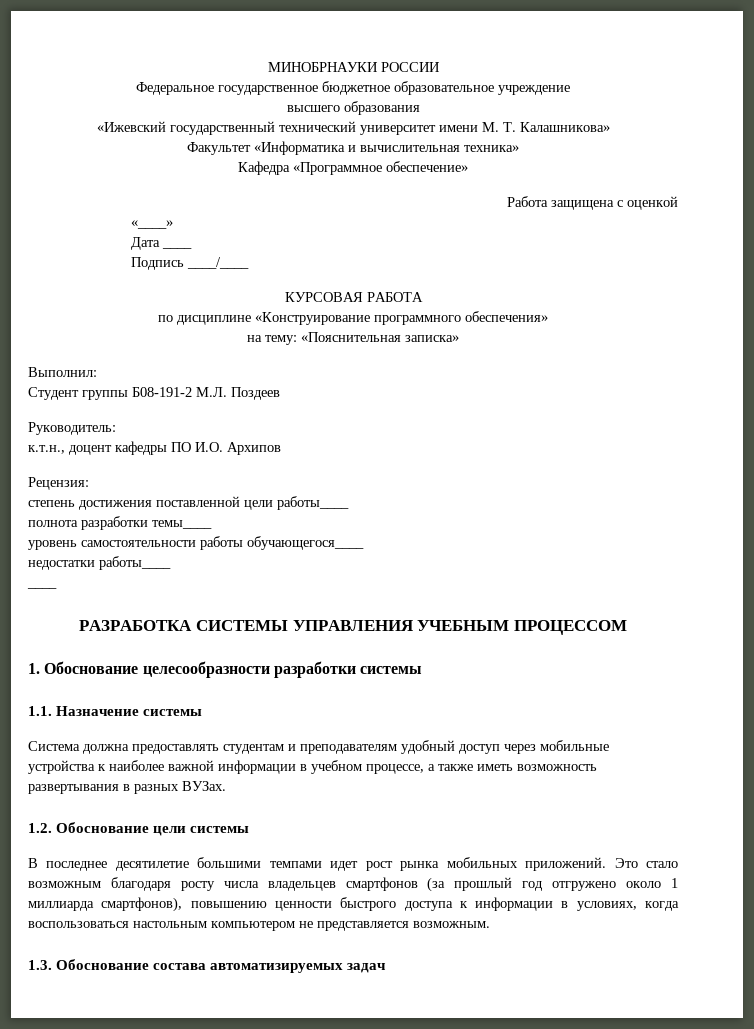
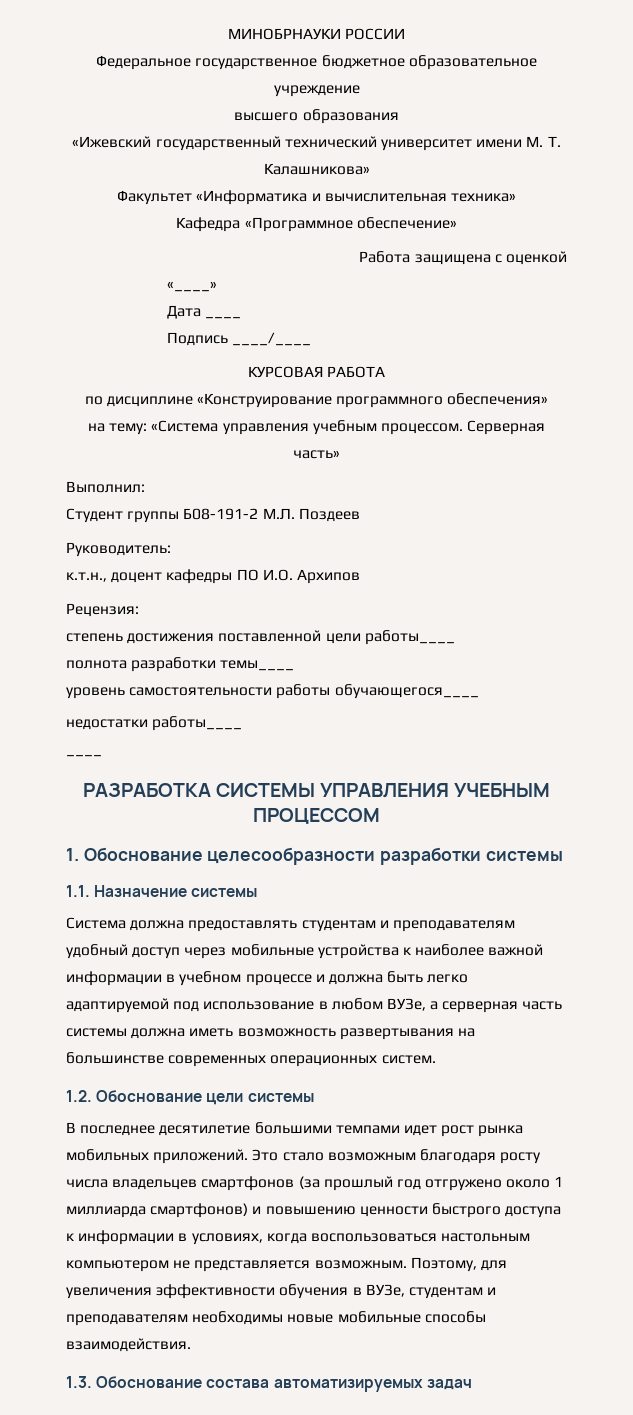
[301,332,459,342] «Пояснительная записка» -> [151,420,546,435] [293,450,340,459] «Система управления учебным процессом. Серверная часть»
[366,764,597,774] [28,781,226,794] процессе, а также иметь возможность развертывания в разных ВУЗах. -> [245,971,469,986] [66,998,563,1013] [66,1028,475,1040] [66,1052,436,1067] процессе и должна быть легко адаптируемой под использование в любом ВУЗе, а серверная часть системы должна иметь возможность развертывания на большинстве современных операционных систем.
[101,897,183,912] смартфонов), -> [150,1203,262,1218] смартфонов) и
(490, 924) none -> [410,1257,507,1272] [66,1284,497,1299] [66,1311,486,1326] [66,1338,191,1352] Поэтому, для увеличения эффективности обучения в ВУЗе, студентам и преподавателям необходимы новые мобильные способы взаимодействия.

